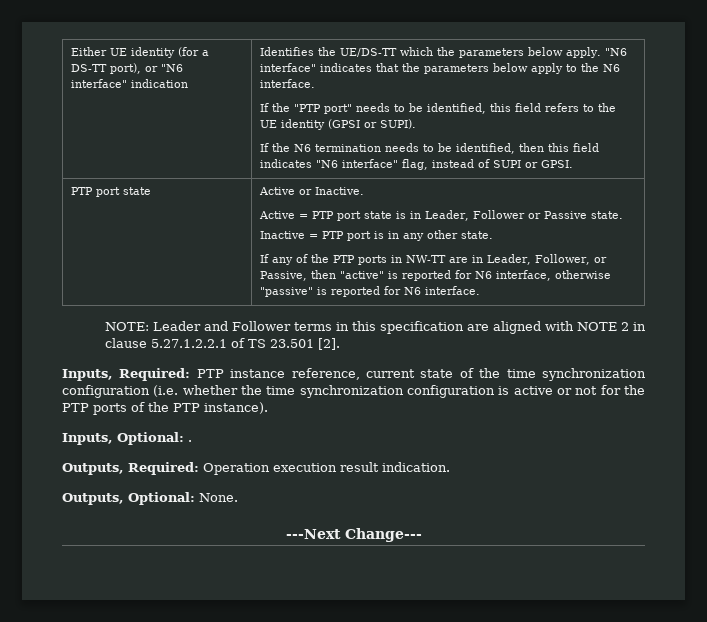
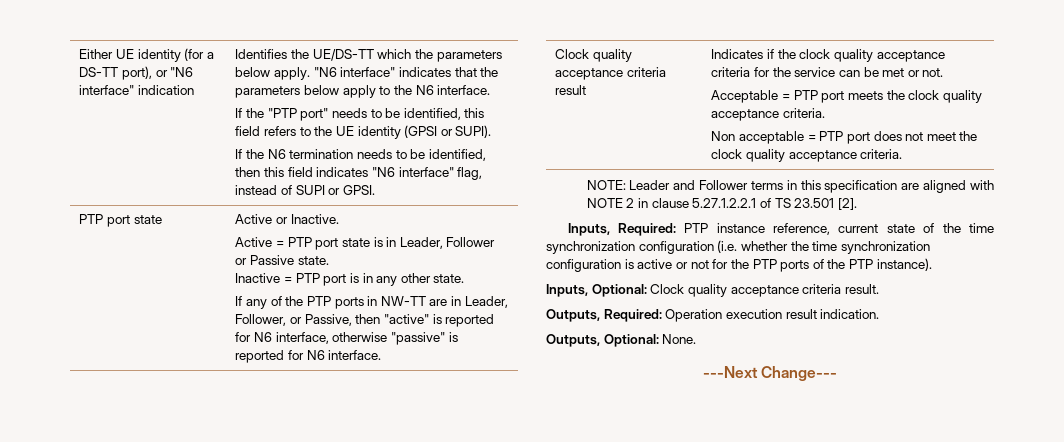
(481, 290) none -> [555,49,632,62] [555,67,666,80] [555,85,587,95] [711,49,945,62] [711,67,944,77] [711,90,982,103] [711,108,825,121] [711,131,978,144] [711,149,903,162] // Clock quality acceptance criteria result | Indicates if the clock quality acceptance criteria for the service can be met or not. // Acceptable = PTP port meets the clock quality acceptance criteria. // Non acceptable = PTP port does not meet the clock quality acceptance criteria.
[188,440,192,442] . -> [650,284,879,297] Clock quality acceptance criteria result.

